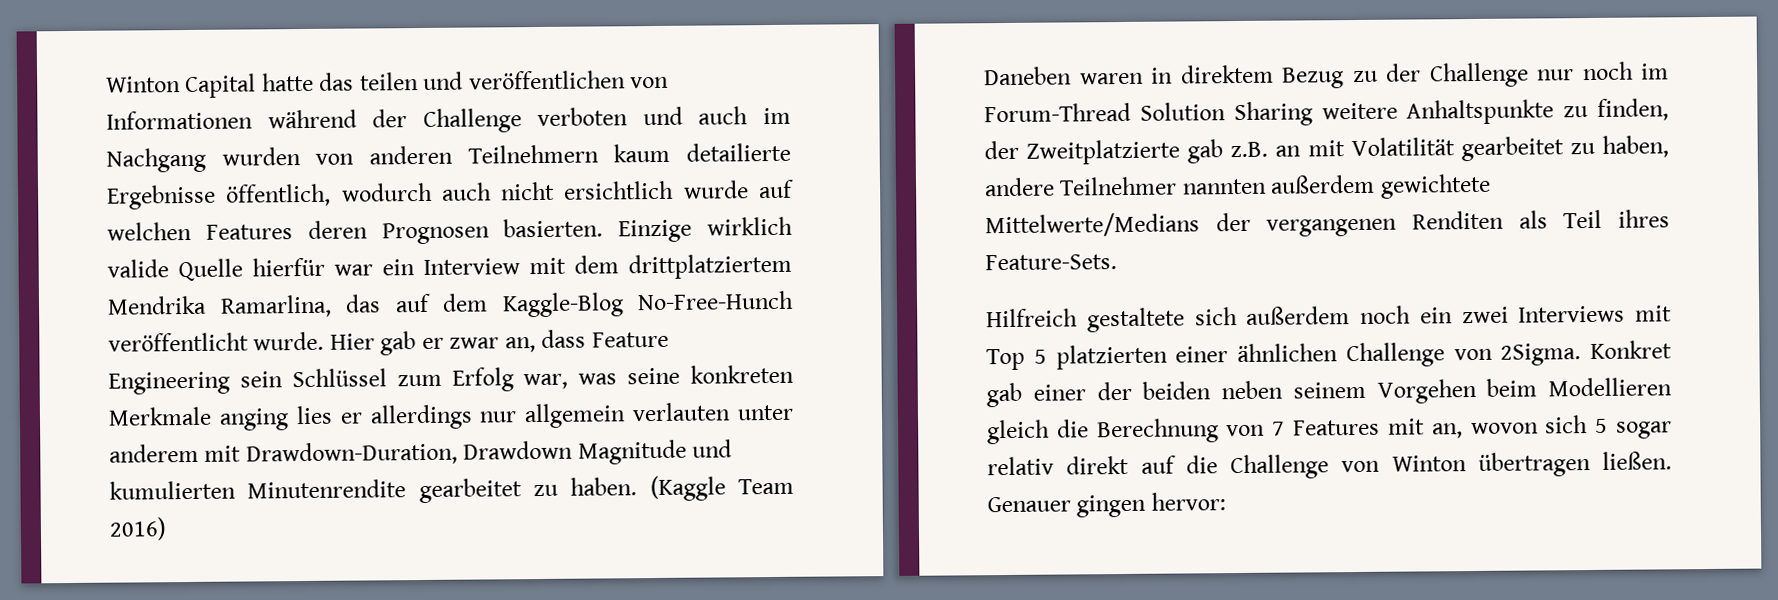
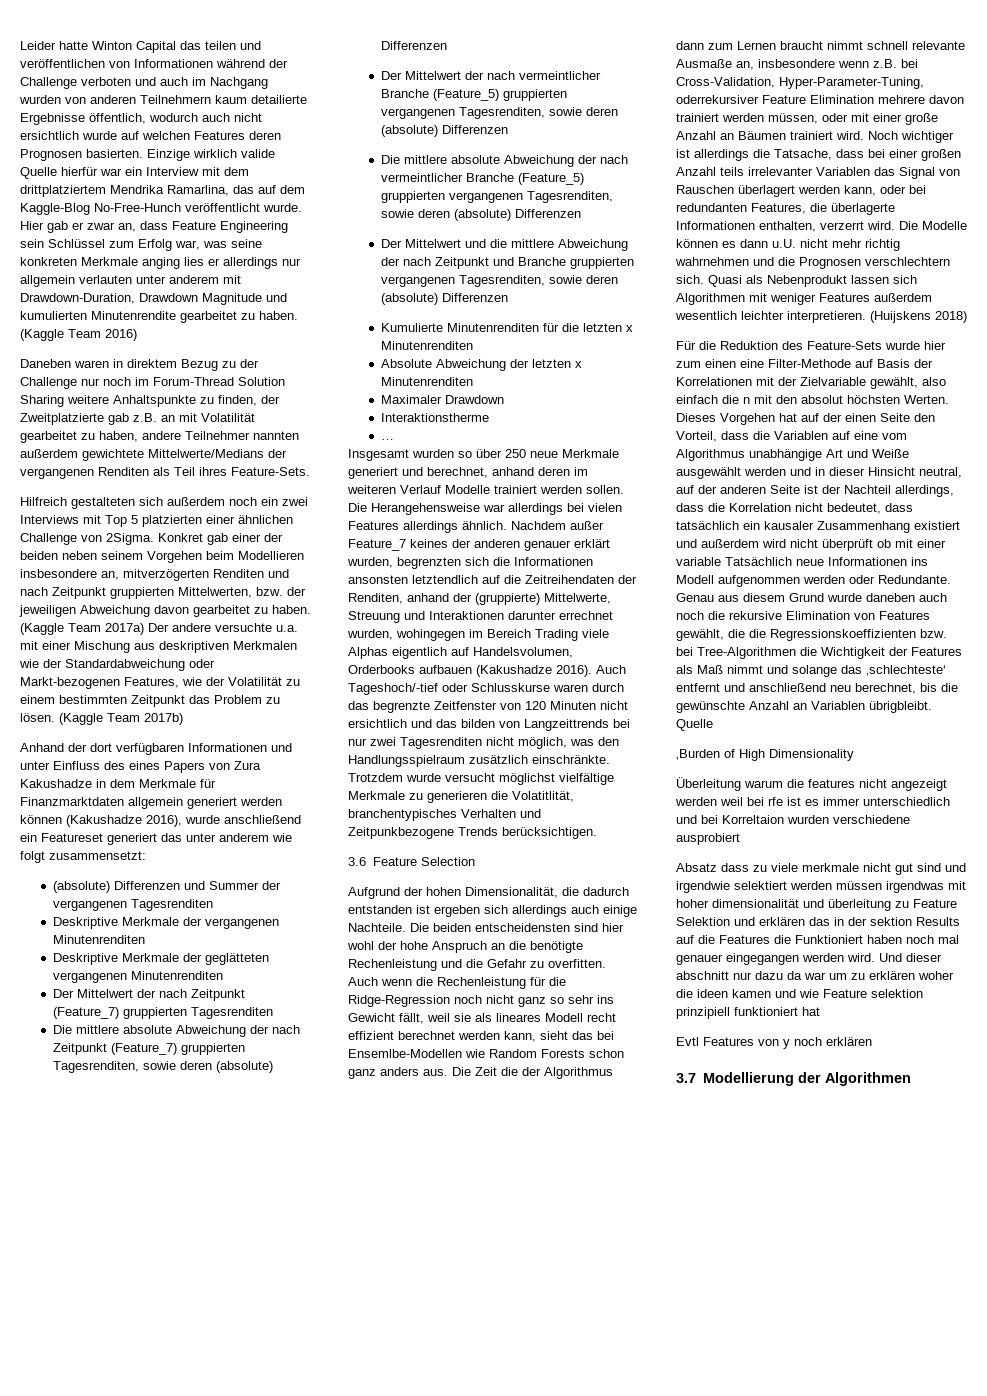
(106, 84) none -> [20,41,88,50] Leider hatte
[261,72,314,92] hatte -> (176, 47) none
[1086,307,1185,333] gestaltete -> [71,497,135,509] gestalteten
[987,415,1672,445] [987,451,1672,480] [987,492,1226,518] gleich die Berechnung von 7 Features mit an, wovon sich 5 sogar relativ direkt auf die Challenge von Winton übertragen ließen. Genauer gingen hervor: -> [20,569,289,581] [20,587,306,599] [19,605,311,617] [20,623,298,635] [20,641,297,653] [19,659,215,671] [20,677,300,689] [20,695,280,707] [20,713,183,725] [20,743,292,755] [20,761,261,773] [20,779,216,788] [20,797,282,809] [20,815,301,827] [20,833,292,845] [20,851,146,863] [52,881,281,893] [52,899,213,911] [52,917,279,929] [52,935,145,944] [52,953,269,965] [52,971,223,983] [52,989,245,1001] [52,1007,273,1019] [52,1025,300,1037] [52,1043,245,1055] [52,1061,273,1073] [380,41,447,50] [380,71,601,80] [380,89,567,101] [380,107,618,119] [380,125,508,137] [380,155,628,167] [380,173,584,185] [380,191,613,203] [380,209,581,221] [380,239,628,251] [380,257,634,269] [380,275,618,287] [380,293,508,305] [380,323,633,332] [380,341,473,350] [380,359,582,371] [380,377,473,386] [380,395,504,404] [380,413,489,422] [380,439,394,440] [348,449,619,461] [348,467,588,479] [347,485,624,494] [348,503,622,515] [348,521,604,533] [348,539,610,551] [347,557,593,569] [348,575,637,584] [348,593,611,605] [348,611,613,623] [347,629,609,641] [348,647,573,659] [348,665,626,677] [348,683,624,695] [348,701,628,713] [348,719,630,731] [348,737,619,749] [348,755,610,767] [348,773,614,785] [348,791,574,803] [348,809,541,821] [348,827,597,839] [348,857,475,866] [348,887,629,899] [348,905,637,917] [348,923,624,932] [347,941,583,953] [348,959,606,971] [348,977,566,989] [348,995,614,1007] [348,1013,616,1024] [348,1031,614,1042] [348,1049,624,1058] [348,1067,613,1079] [676,41,965,50] [676,59,918,70] [676,77,924,89] [676,95,964,104] [676,113,938,125] [676,131,954,143] [676,149,961,161] [676,167,960,179] [676,185,926,197] [676,203,895,215] [676,221,967,232] [676,239,900,251] [675,257,950,269] [676,275,917,287] [676,293,932,305] [675,311,967,323] [676,341,946,350] [676,359,933,368] [676,377,946,389] [676,395,949,404] [676,413,935,425] [676,431,907,442] [676,449,909,461] [676,467,962,479] [676,485,954,497] [676,503,913,514] [676,521,960,533] [676,539,946,551] [676,557,928,566] [676,575,951,587] [676,593,947,602] [676,611,930,620] [676,629,947,641] [676,647,962,659] [676,665,946,677] [676,683,958,694] [676,701,932,713] [676,719,713,731] [676,749,854,761] [676,777,947,791] [675,797,950,806] [676,815,910,824] [676,833,740,845] [676,863,966,875] [676,881,966,893] [676,899,957,911] [676,917,960,926] [676,935,959,944] [676,953,942,965] [676,971,954,980] [676,989,923,998] [676,1007,820,1019] [676,1037,872,1049] [676,1072,911,1086] insbesondere an, mitverzögerten Renditen und nach Zeitpunkt gruppierten Mittelwerten, bzw. der jeweiligen Abweichung davon gearbeitet zu haben. (Kaggle Team 2017a) Der andere versuchte u.a. mit einer Mischung aus deskriptiven Merkmalen wie der Standardabweichung oder Markt-bezogenen Features, wie der Volatilität zu einem bestimmten Zeitpunkt das Problem zu lösen. (Kaggle Team 2017b) // Anhand der dort verfügbaren Informationen und unter Einfluss des eines Papers von Zura Kakushadze in dem Merkmale für Finanzmarktdaten allgemein generiert werden können (Kakushadze 2016), wurde anschließend ein Featureset generiert das unter anderem wie folgt zusammensetzt: // (absolute) Differenzen und Summer der vergangenen Tagesrenditen // Deskriptive Merkmale der vergangenen Minutenrenditen // Deskriptive Merkmale der geglätteten vergangenen Minutenrenditen // Der Mittelwert der nach Zeitpunkt (Feature_7) gruppierten Tagesrenditen // Die mittlere absolute Abweichung der nach Zeitpunkt (Feature_7) gruppierten Tagesrenditen, sowie deren (absolute) Differenzen // Der Mittelwert der nach vermeintlicher Branche (Feature_5) gruppierten vergangenen Tagesrenditen, sowie deren (absolute) Differenzen // Die mittlere absolute Abweichung der nach vermeintlicher Branche (Feature_5) gruppierten vergangenen Tagesrenditen, sowie deren (absolute) Differenzen // Der Mittelwert und die mittlere Abweichung der nach Zeitpunkt und Branche gruppierten vergangenen Tagesrenditen, sowie deren (absolute) Differenzen // Kumulierte Minutenrenditen für die letzten x Minutenrenditen // Absolute Abweichung der letzten x Minutenrenditen // Maximaler Drawdown // Interaktionstherme // … // Insgesamt wurden so über 250 neue Merkmale generiert und berechnet, anhand deren im weiteren Verlauf Modelle trainiert werden sollen. Die Herangehensweise war allerdings bei vielen Features allerdings ähnlich. Nachdem außer Feature_7 keines der anderen genauer erklärt wurden, begrenzten sich die Informationen ansonsten letztendlich auf die Zeitreihendaten der Renditen, anhand der (gruppierte) Mittelwerte, Streuung und Interaktionen darunter errechnet wurden, wohingegen im Bereich Trading viele Alphas eigentlich auf Handelsvolumen, Orderbooks aufbauen (Kakushadze 2016). Auch Tageshoch/-tief oder Schlusskurse waren durch das begrenzte Zeitfenster von 120 Minuten nicht ersichtlich und das bilden von Langzeittrends bei nur zwei Tagesrenditen nicht möglich, was den Handlungsspielraum zusätzlich einschränkte. Trotzdem wurde versucht möglichst vielfältige Merkmale zu generieren die Volatitlität, branchentypisches Verhalten und Zeitpunkbezogene Trends berücksichtigen. // 3.6 Feature Selection // Aufgrund der hohen Dimensionalität, die dadurch entstanden ist ergeben sich allerdings auch einige Nachteile. Die beiden entscheidensten sind hier wohl der hohe Anspruch an die benötigte Rechenleistung und die Gefahr zu overfitten. Auch wenn die Rechenleistung für die Ridge-Regression noch nicht ganz so sehr ins Gewicht fällt, weil sie als lineares Modell recht effizient berechnet werden kann, sieht das bei Ensemlbe-Modellen wie Random Forests schon ganz anders aus. Die Zeit die der Algorithmus dann zum Lernen braucht nimmt schnell relevante Ausmaße an, insbesondere wenn z.B. bei Cross-Validation, Hyper-Parameter-Tuning, oderrekursiver Feature Elimination mehrere davon trainiert werden müssen, oder mit einer große Anzahl an Bäumen trainiert wird. Noch wichtiger ist allerdings die Tatsache, dass bei einer großen Anzahl teils irrelevanter Variablen das Signal von Rauschen überlagert werden kann, oder bei redundanten Features, die überlagerte Informationen enthalten, verzerrt wird. Die Modelle können es dann u.U. nicht mehr richtig wahrnehmen und die Prognosen verschlechtern sich. Quasi als Nebenprodukt lassen sich Algorithmen mit weniger Features außerdem wesentlich leichter interpretieren. (Huijskens 2018) // Für die Reduktion des Feature-Sets wurde hier zum einen eine Filter-Methode auf Basis der Korrelationen mit der Zielvariable gewählt, also einfach die n mit den absolut höchsten Werten. Dieses Vorgehen hat auf der einen Seite den Vorteil, dass die Variablen auf eine vom Algorithmus unabhängige Art und Weiße ausgewählt werden und in dieser Hinsicht neutral, auf der anderen Seite ist der Nachteil allerdings, dass die Korrelation nicht bedeutet, dass tatsächlich ein kausaler Zusammenhang existiert und außerdem wird nicht überprüft ob mit einer variable Tatsächlich neue Informationen ins Modell aufgenommen werden oder Redundante. Genau aus diesem Grund wurde daneben auch noch die rekursive Elimination von Features gewählt, die die Regressionskoeffizienten bzw. bei Tree-Algorithmen die Wichtigkeit der Features als Maß nimmt und solange das ‚schlechteste‘ entfernt und anschließend neu berechnet, bis die gewünschte Anzahl an Variablen übrigbleibt. Quelle // ‚Burden of High Dimensionality // Überleitung warum die features nicht angezeigt werden weil bei rfe ist es immer unterschiedlich und bei Korreltaion wurden verschiedene ausprobiert // Absatz dass zu viele merkmale nicht gut sind und irgendwie selektiert werden müssen irgendwas mit hoher dimensionalität und überleitung zu Feature Selektion und erklären das in der sektion Results auf die Features die Funktioniert haben noch mal genauer eingegangen werden wird. Und dieser abschnitt nur dazu da war um zu erklären woher die ideen kamen und wie Feature selektion prinzipiell funktioniert hat // Evtl Features von y noch erklären // 3.7 Modellierung der Algorithmen

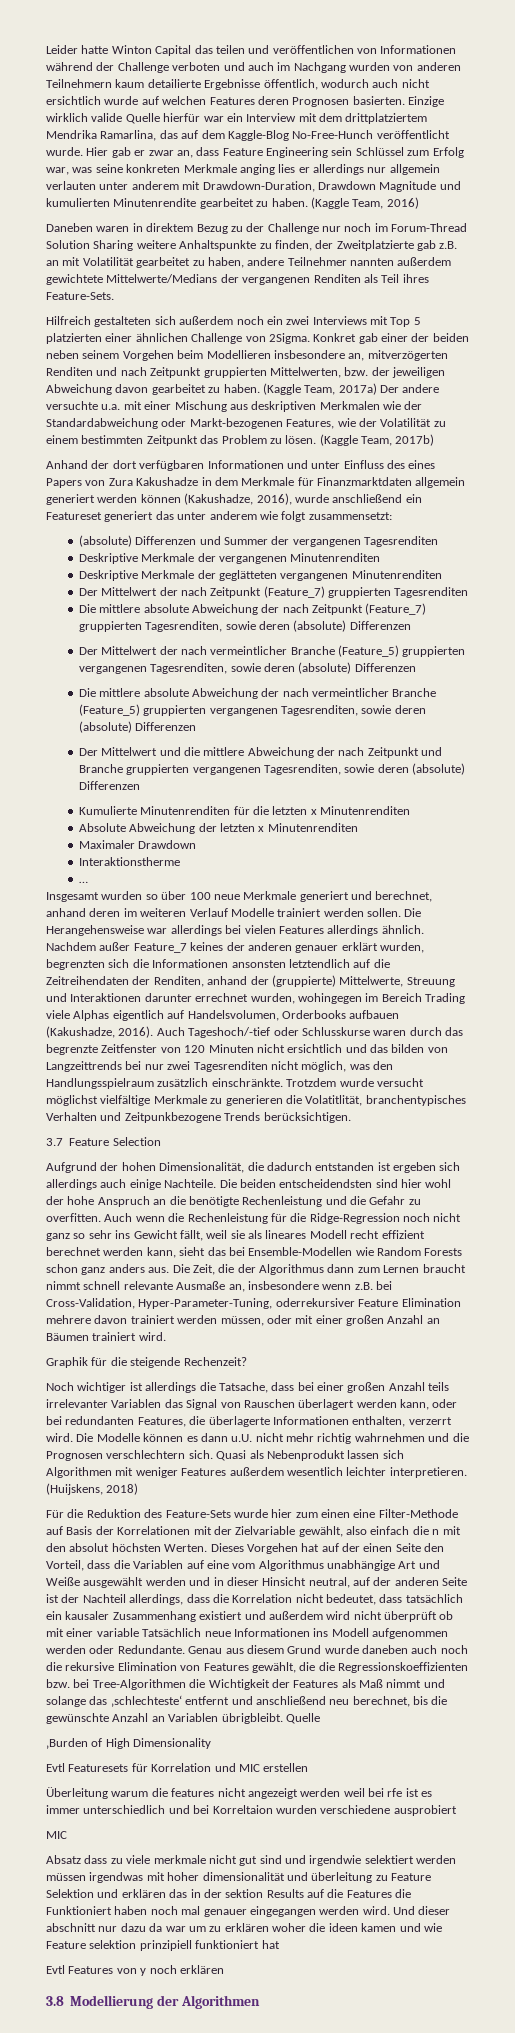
[68,329,101,338] Team -> [352,199,384,209] Team,
[68,623,101,632] Team -> [304,385,336,395] Team,
[107,713,140,722] Team -> [361,436,392,446] Team,
[66,815,142,827] (Kakushadze -> [184,493,254,505] (Kakushadze,
[505,449,526,458] 250 -> [189,892,211,900] 100
[476,665,552,677] (Kakushadze -> [46,1026,115,1038] (Kakushadze,
[348,857,366,866] 3.6 -> [46,1138,63,1146] 3.7
[475,923,570,932] entscheidensten -> [279,1179,373,1188] entscheidendsten
[348,1049,462,1058] Ensemlbe-Modellen -> [248,1247,353,1256] Ensemble-Modellen
[475,1067,497,1076] Zeit -> [192,1264,215,1275] Zeit,
[905,113,938,125] große -> [346,1315,384,1326] großen
(864, 135) none -> [46,1357,247,1368] // Graphik für die steigende Rechenzeit? //
[870,311,931,323] (Huijskens -> [46,1483,103,1495] (Huijskens,
(854, 755) none -> [46,1763,309,1772] // Evtl Featuresets für Korrelation und MIC erstellen
(740, 839) none -> [46,1831,67,1839] // MIC
[676,1073,696,1083] 3.7 -> [46,1996,64,2006] 3.8

